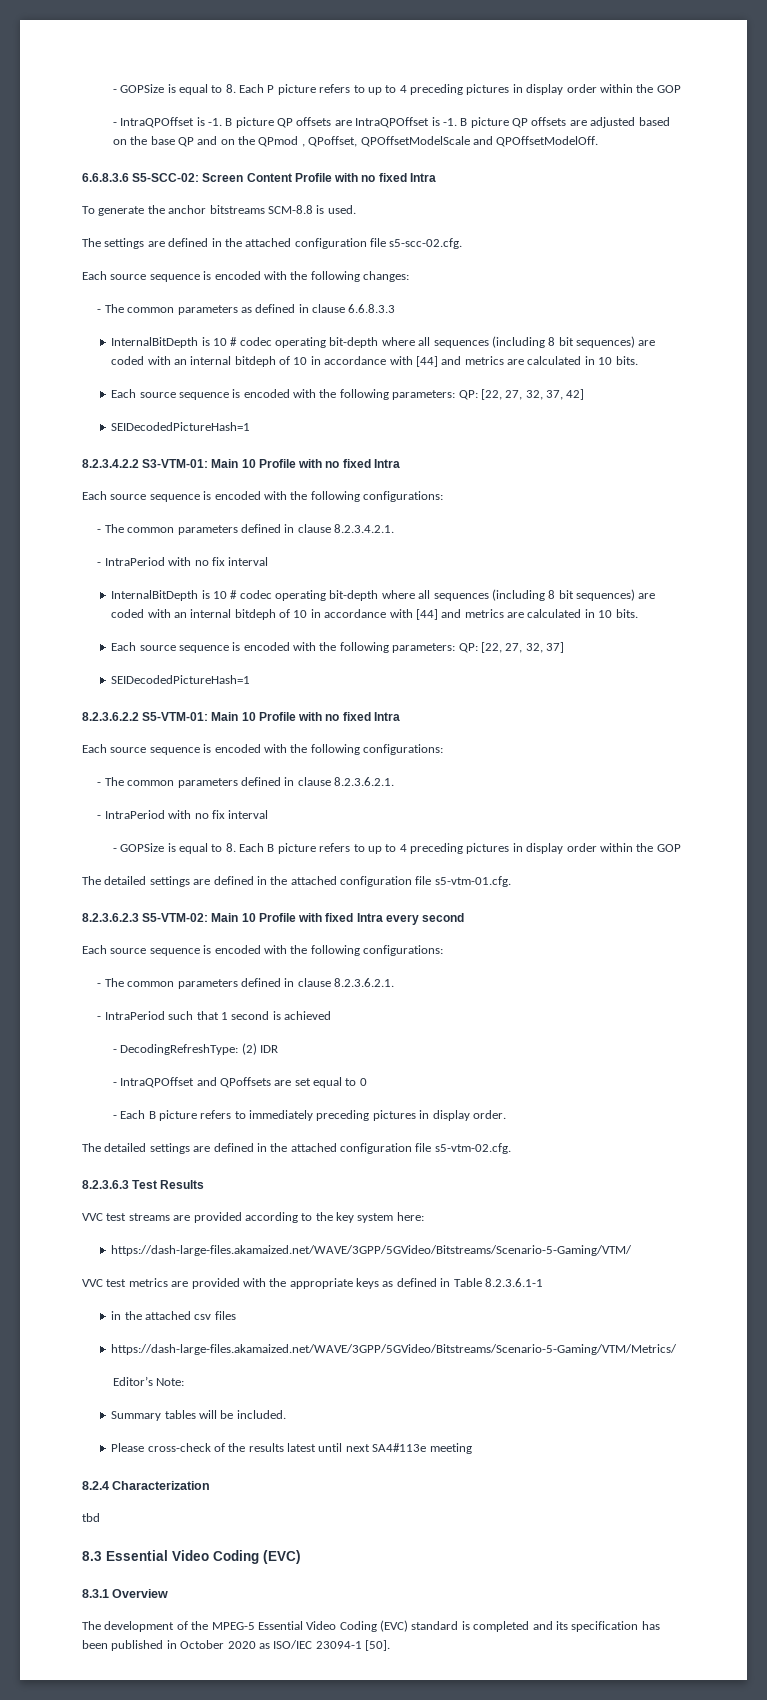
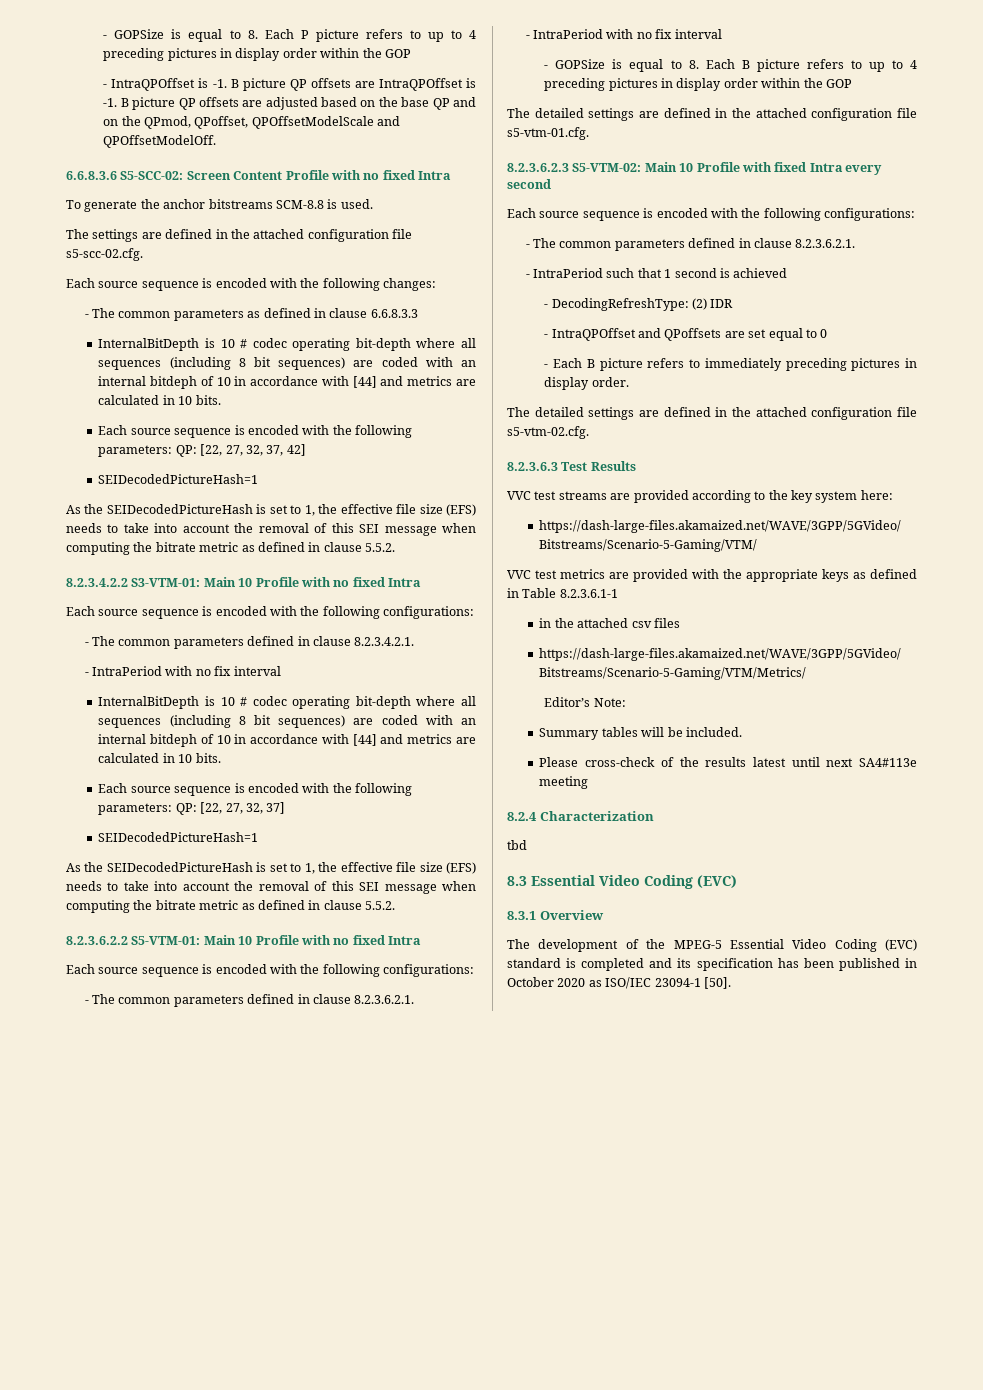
[258,136,305,147] QPmod , -> [144,116,192,129] QPmod,
(251, 426) none -> [66,504,476,516] [66,523,476,536] [66,542,395,555] // As the SEIDecodedPictureHash is set to 1, the effective file size (EFS) needs to take into account the removal of this SEI message when computing the bitrate metric as defined in clause 5.5.2.
(251, 679) none -> [66,862,476,874] [66,881,476,894] [66,900,395,913] // As the SEIDecodedPictureHash is set to 1, the effective file size (EFS) needs to take into account the removal of this SEI message when computing the bitrate metric as defined in clause 5.5.2.

